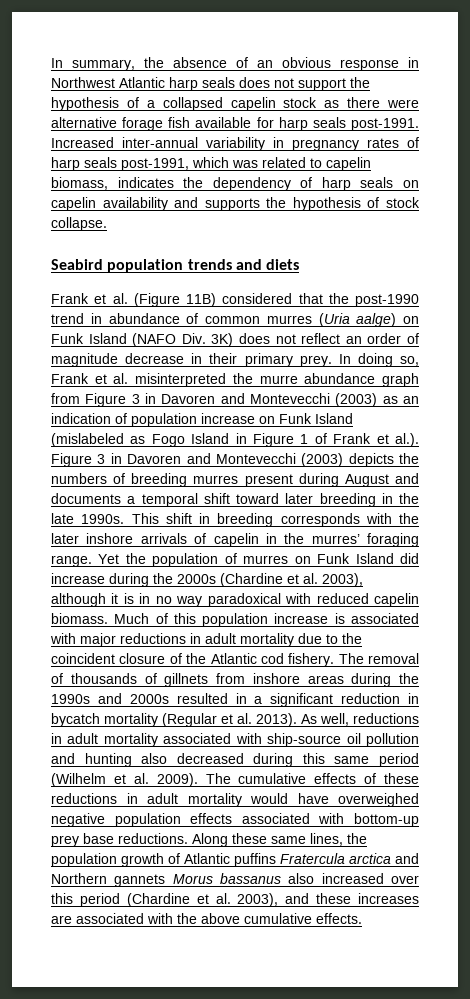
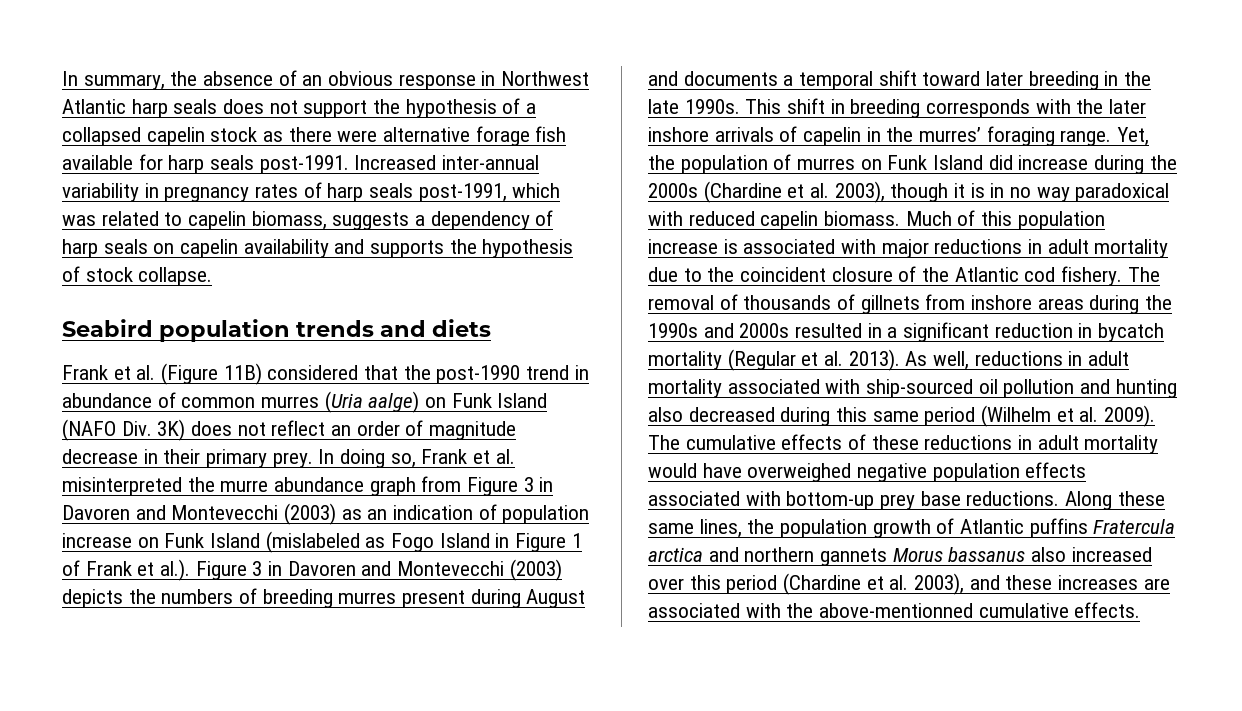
[117,177,204,188] indicates the -> [332,212,426,230] suggests a
[98,554,120,564] Yet -> [1117,127,1150,146] Yet,
[51,593,106,607] although -> [890,183,949,202] though
[267,733,342,747] ship-source -> [866,379,974,398] ship-sourced
[51,873,107,884] Northern -> [744,547,815,562] northern
[201,913,240,924] above -> [819,603,974,618] above-mentionned

